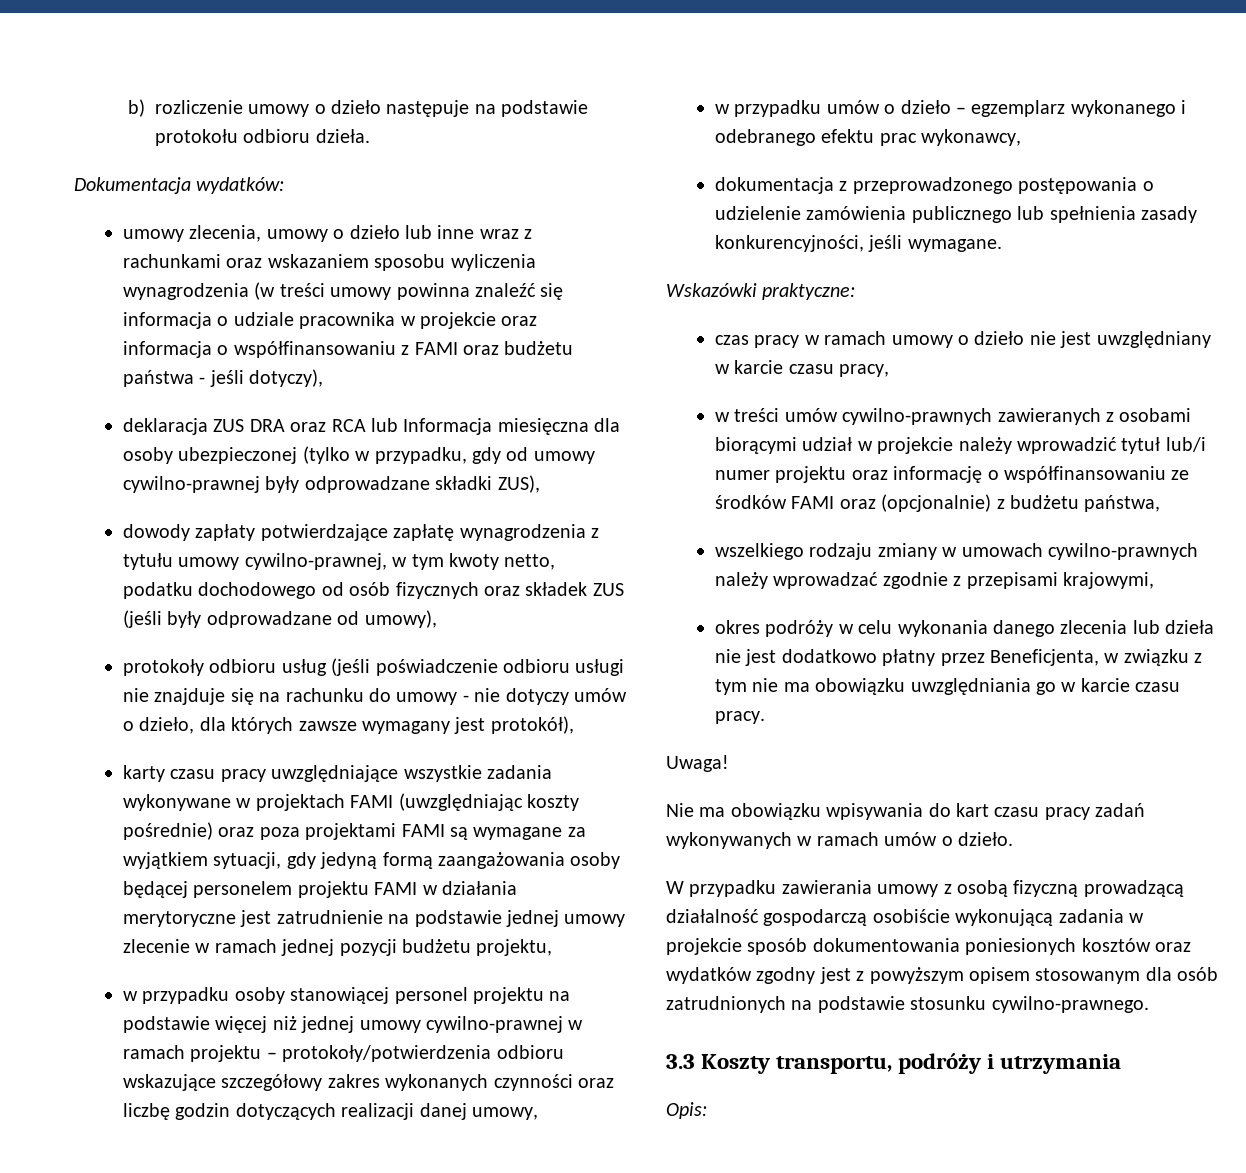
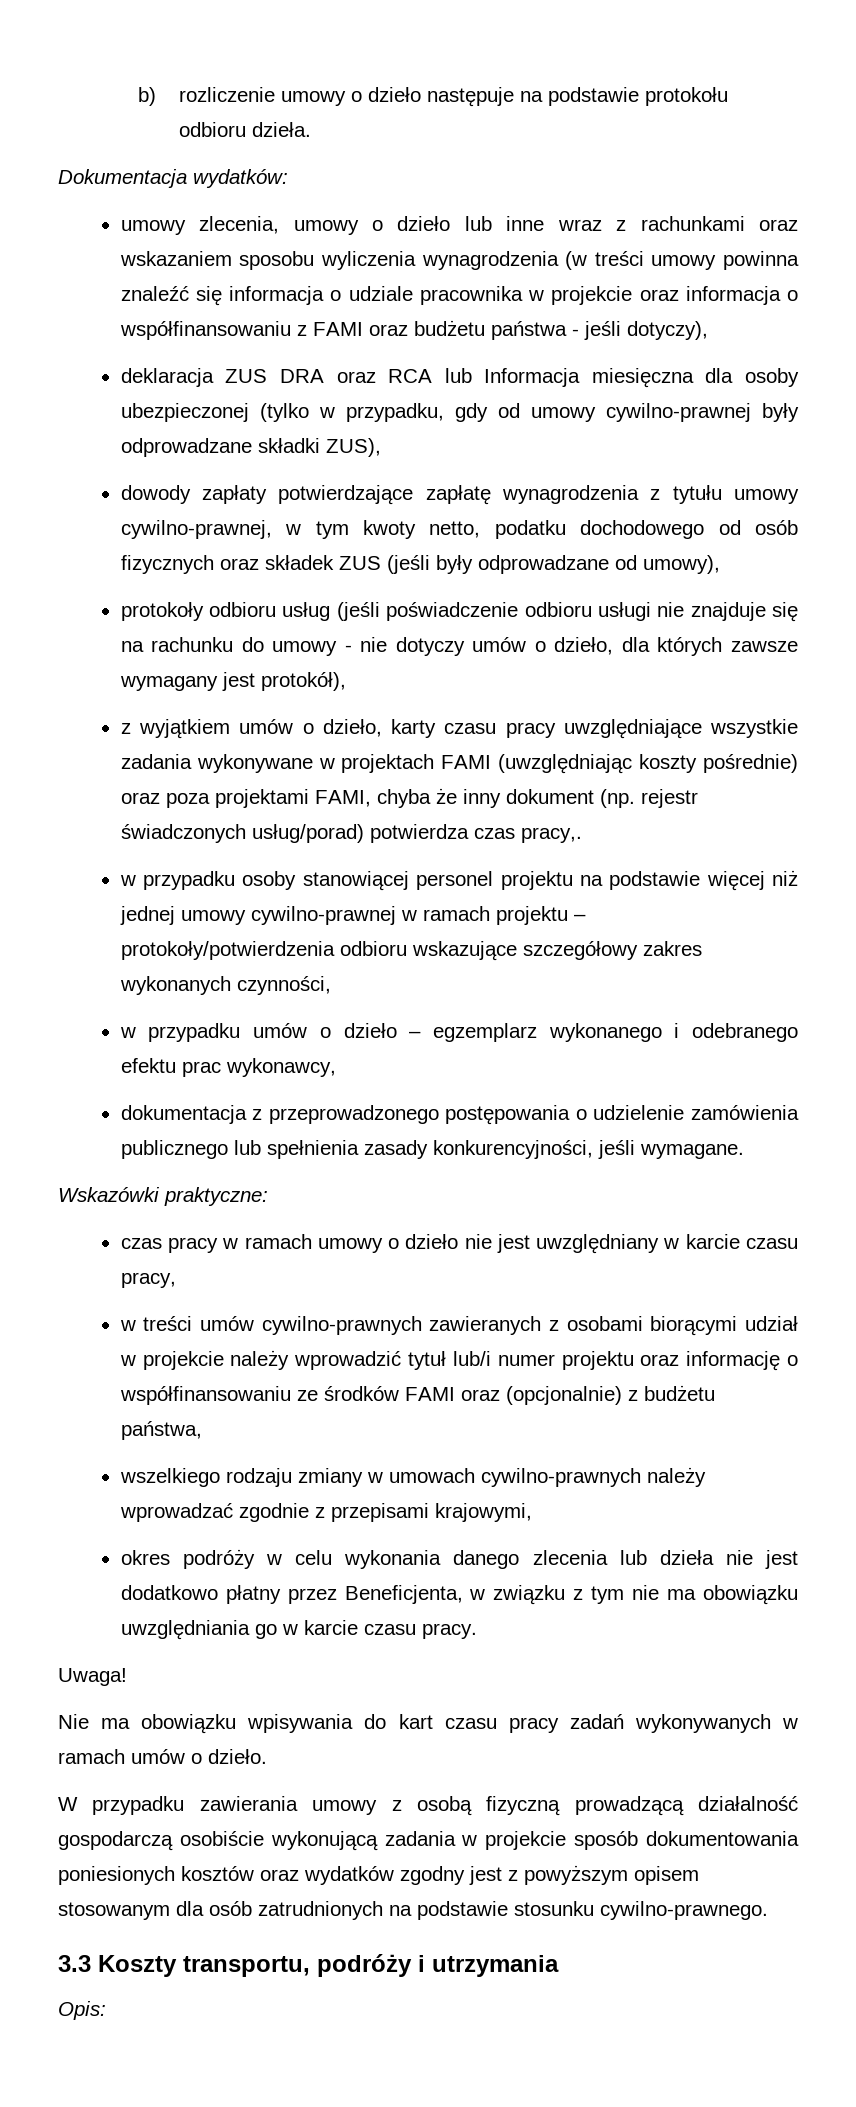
(574, 725) none -> [120,719,382,739] z wyjątkiem umów o dzieło,
[401,824,586,840] [122,852,621,869] [122,881,517,898] [122,910,626,927] [122,939,553,956] FAMI są wymagane za wyjątkiem sytuacji, gdy jedyną formą zaangażowania osoby będącej personelem projektu FAMI w działania merytoryczne jest zatrudnienie na podstawie jednej umowy zlecenie w ramach jednej pozycji budżetu projektu, -> [314,788,698,808] [120,824,582,843] FAMI, chyba że inny dokument (np. rejestr świadczonych usług/porad) potwierdza czas pracy,.
[493,1074,614,1091] [122,1103,538,1120] czynności oraz liczbę godzin dotyczących realizacji danej umowy, -> [236,976,331,995] czynności,

